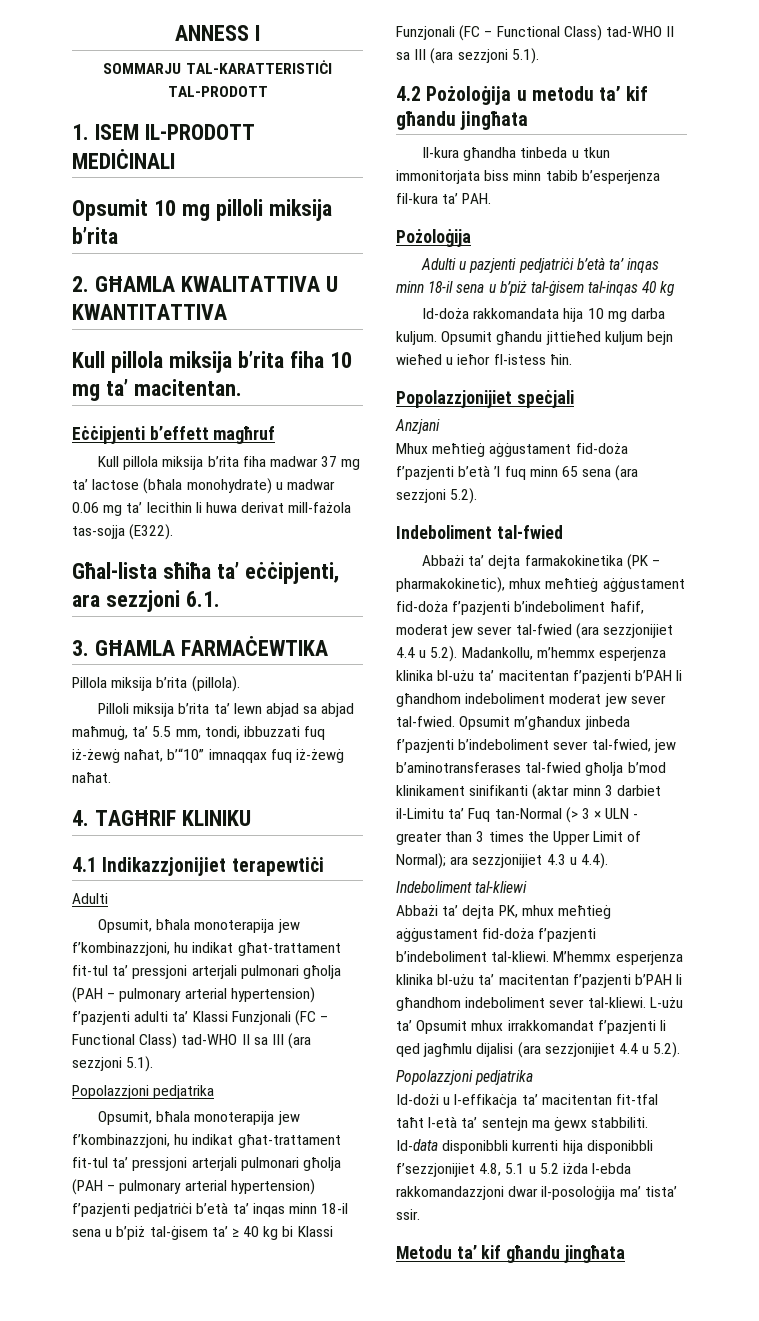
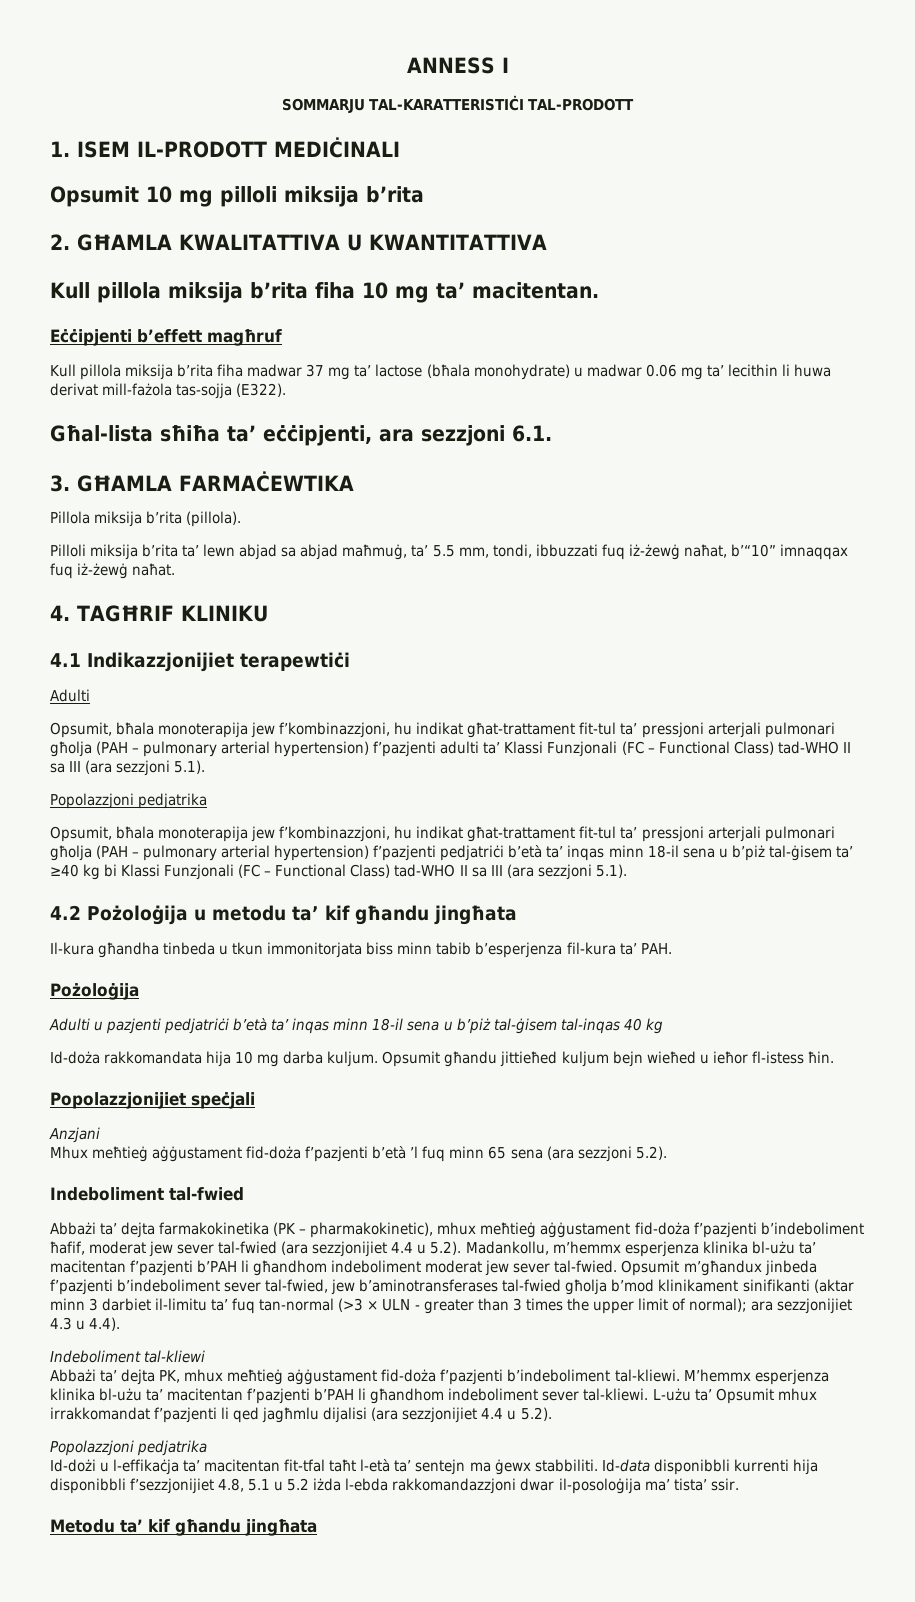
[231,1226,260,1237] ≥ 40 -> [50,864,79,877] ≥40
[396,807,590,823] il-Limitu ta’ Fuq tan-Normal (> 3 -> [155,1298,364,1314] il-limitu ta’ fuq tan-normal (>3
[552,831,642,845] [396,853,446,869] Upper Limit of Normal); -> [592,1298,747,1314] upper limit of normal);

